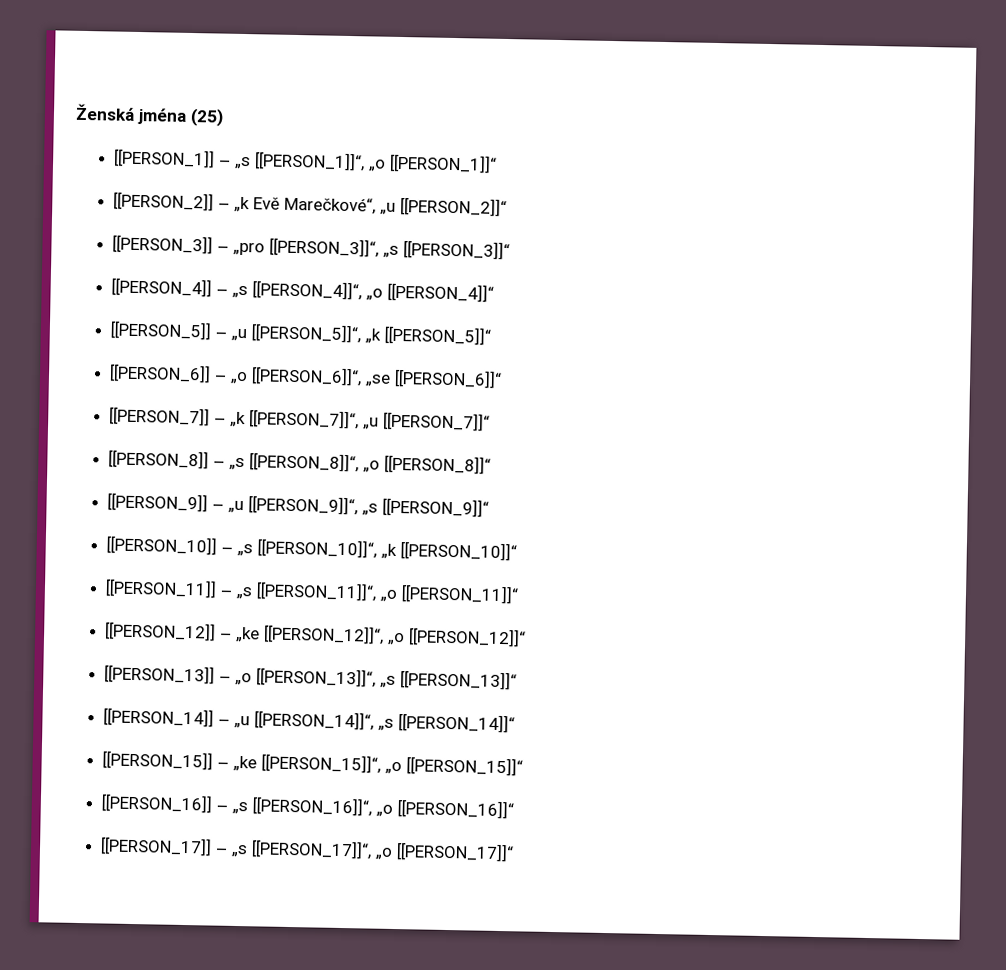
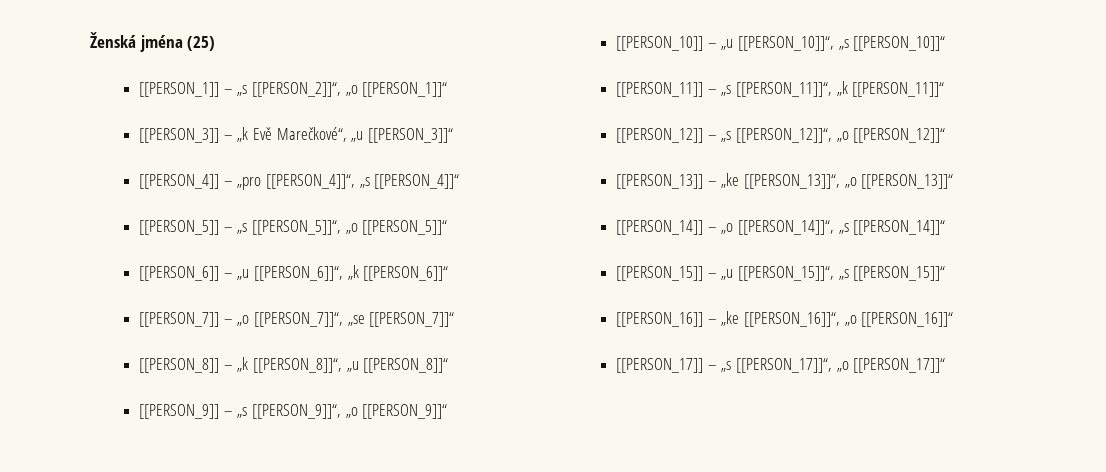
[253,151,365,172] [[PERSON_1]]“, -> [251,82,341,97] [[PERSON_2]]“,
[112,191,214,212] [[PERSON_2]] -> [139,128,220,143] [[PERSON_3]]
[399,196,507,218] [111,234,399,258] [[PERSON_2]]“ // [[PERSON_3]] – „pro [[PERSON_3]]“, „s -> (364, 136) none
[231,280,383,301] „s [[PERSON_4]]“, „o -> [237,174,370,190] „pro [[PERSON_4]]“, „s
[230,323,381,344] „u [[PERSON_5]]“, „k -> [237,220,358,235] „s [[PERSON_5]]“, „o
[229,366,391,387] „o [[PERSON_6]]“, „se -> [237,265,359,281] „u [[PERSON_6]]“, „k
[229,409,379,430] „k [[PERSON_7]]“, „u -> [237,312,365,327] „o [[PERSON_7]]“, „se
[228,452,380,473] „s [[PERSON_8]]“, „o -> [237,357,359,373] „k [[PERSON_8]]“, „u
[227,495,378,516] „u [[PERSON_9]]“, „s -> [237,404,358,419] „s [[PERSON_9]]“, „o
[236,538,397,559] „s [[PERSON_10]]“, „k -> [721,36,849,51] „u [[PERSON_10]]“, „s
[379,589,397,603] „o -> [836,81,848,96] „k
[234,626,260,643] „ke -> [721,131,732,142] „s
[234,667,396,688] „o [[PERSON_13]]“, „s -> [721,173,857,189] „ke [[PERSON_13]]“, „o
[233,715,250,729] „u -> [721,223,734,234] „o
[232,753,402,775] „ke [[PERSON_15]]“, „o -> [721,266,849,281] „u [[PERSON_15]]“, „s
[231,801,248,815] „s -> [721,311,740,326] „ke

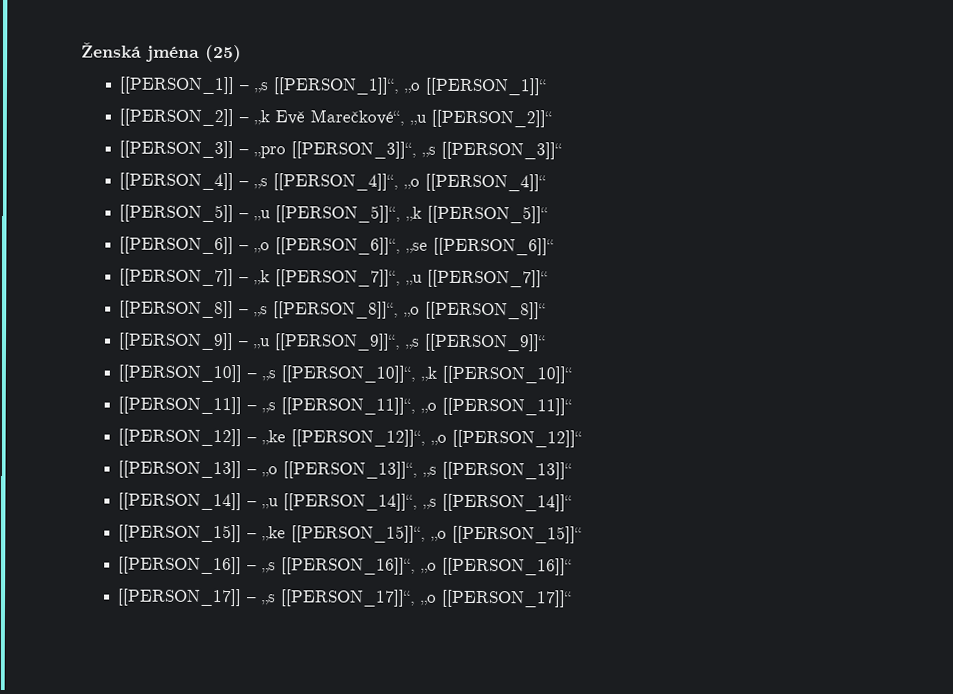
[251,82,341,97] [[PERSON_2]]“, -> [273,77,401,95] [[PERSON_1]]“,
[139,128,220,143] [[PERSON_3]] -> [119,108,235,127] [[PERSON_2]]
(364, 136) none -> [431,109,553,128] [119,140,437,159] [[PERSON_2]]“ // [[PERSON_3]] – „pro [[PERSON_3]]“, „s
[237,174,370,190] „pro [[PERSON_4]]“, „s -> [254,173,421,191] „s [[PERSON_4]]“, „o
[237,220,358,235] „s [[PERSON_5]]“, „o -> [254,205,423,223] „u [[PERSON_5]]“, „k
[237,265,359,281] „u [[PERSON_6]]“, „k -> [254,237,429,255] „o [[PERSON_6]]“, „se
[237,312,365,327] „o [[PERSON_7]]“, „se -> [254,269,424,287] „k [[PERSON_7]]“, „u
[237,357,359,373] „k [[PERSON_8]]“, „u -> [254,301,421,319] „s [[PERSON_8]]“, „o
[237,404,358,419] „s [[PERSON_9]]“, „o -> [253,333,421,351] „u [[PERSON_9]]“, „s
[721,36,849,51] „u [[PERSON_10]]“, „s -> [262,365,438,383] „s [[PERSON_10]]“, „k
[836,81,848,96] „k -> [421,402,438,414] „o
[721,131,732,142] „s -> [262,430,287,446] „ke
[721,173,857,189] „ke [[PERSON_13]]“, „o -> [262,461,438,479] „o [[PERSON_13]]“, „s
[721,223,734,234] „o -> [262,498,280,510] „u
[721,266,849,281] „u [[PERSON_15]]“, „s -> [262,525,448,543] „ke [[PERSON_15]]“, „o
[721,311,740,326] „ke -> [262,562,277,574] „s

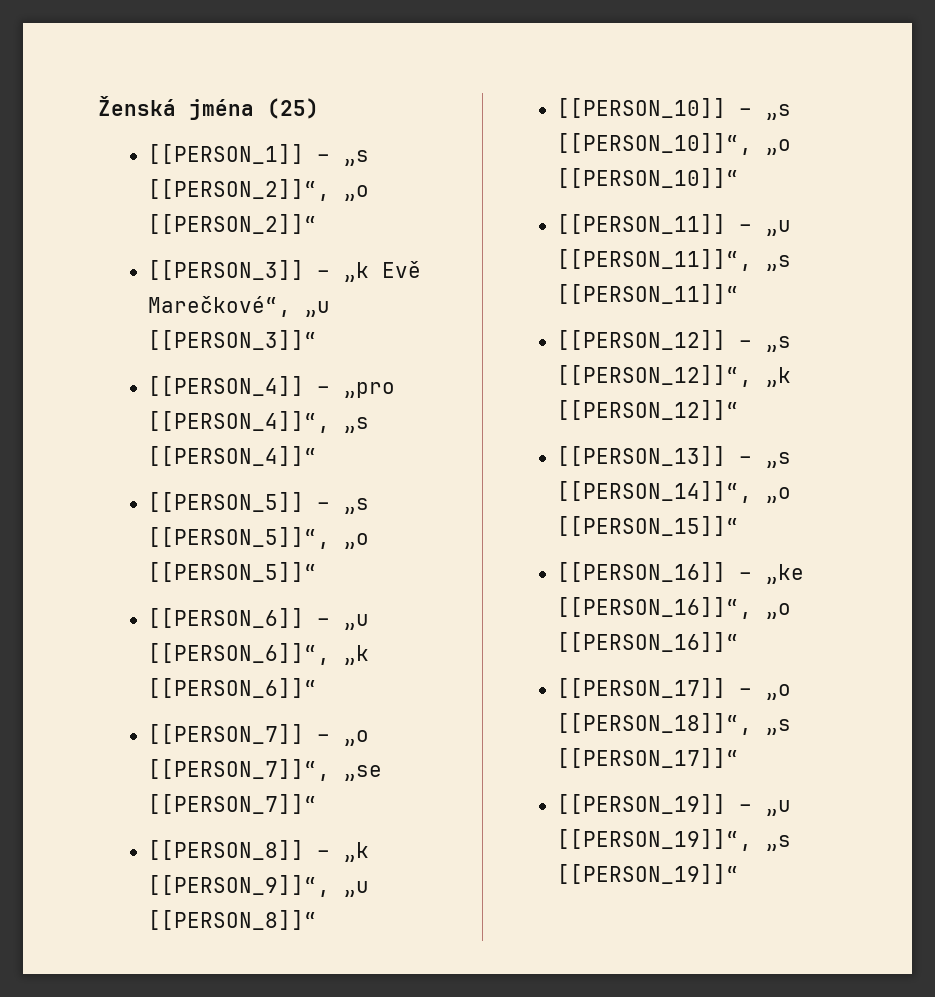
[273,77,548,96] [119,108,235,127] [[PERSON_1]]“, „o [[PERSON_1]]“ // [[PERSON_2]] -> [148,179,370,201] [148,214,318,234] [148,260,305,280] [[PERSON_2]]“, „o [[PERSON_2]]“ // [[PERSON_3]]
[431,109,553,128] [119,140,437,159] [[PERSON_2]]“ // [[PERSON_3]] – „pro [[PERSON_3]]“, „s -> (331, 309) none
[254,173,421,191] „s [[PERSON_4]]“, „o -> [343,382,396,398] [148,411,370,433] „pro [[PERSON_4]]“, „s
[254,205,423,223] „u [[PERSON_5]]“, „k -> [343,498,370,514] [148,527,370,549] „s [[PERSON_5]]“, „o
[254,237,429,255] „o [[PERSON_6]]“, „se -> [343,614,370,630] [148,643,370,665] „u [[PERSON_6]]“, „k
[254,269,424,287] „k [[PERSON_7]]“, „u -> [343,730,370,746] [148,759,383,781] „o [[PERSON_7]]“, „se
[254,301,547,320] [118,332,547,352] „s [[PERSON_8]]“, „o [[PERSON_8]]“ // [[PERSON_9]] – „u [[PERSON_9]]“, „s [[PERSON_9]]“ -> [343,842,370,862] [148,875,370,897] [148,910,318,930] „k [[PERSON_9]]“, „u [[PERSON_8]]“
[421,366,438,382] „k -> [765,139,792,155] „o
[262,397,438,415] „s [[PERSON_11]]“, „o -> [765,220,792,236] [557,249,792,271] „u [[PERSON_11]]“, „s
[262,429,448,447] „ke [[PERSON_12]]“, „o -> [765,336,792,352] [557,365,792,387] „s [[PERSON_12]]“, „k
[262,461,573,480] [118,492,573,512] [118,524,427,543] „o [[PERSON_13]]“, „s [[PERSON_13]]“ // [[PERSON_14]] – „u [[PERSON_14]]“, „s [[PERSON_14]]“ // [[PERSON_15]] – „ke [[PERSON_15]]“, -> [765,452,792,468] [557,481,753,503] „s [[PERSON_14]]“,
[262,562,277,574] „s -> [765,564,805,584] „ke
[262,589,573,608] „s [[PERSON_17]]“, „o [[PERSON_17]]“ -> [765,684,792,700] [557,713,792,735] [557,748,740,768] [557,794,792,816] [557,829,792,851] [557,864,740,884] „o [[PERSON_18]]“, „s [[PERSON_17]]“ // [[PERSON_19]] – „u [[PERSON_19]]“, „s [[PERSON_19]]“

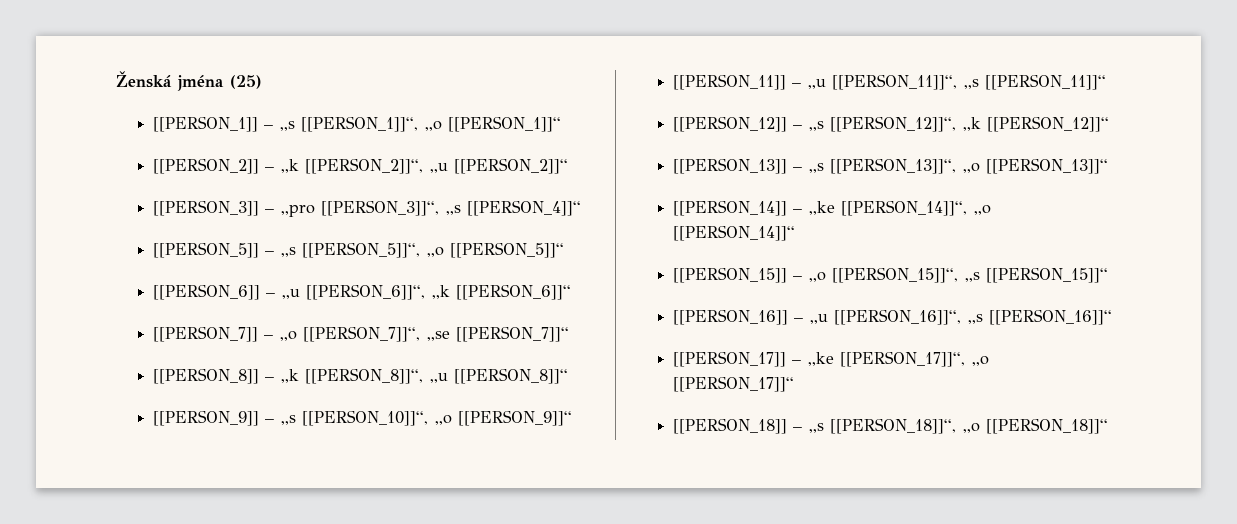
[148,179,370,201] [148,214,318,234] [148,260,422,282] [148,296,331,317] [148,330,318,350] [148,376,396,398] [148,411,331,433] [[PERSON_2]]“, „o [[PERSON_2]]“ // [[PERSON_3]] – „k Evě Marečkové“, „u [[PERSON_3]]“ // [[PERSON_4]] – „pro [[PERSON_4]]“, -> [301,116,562,132] [153,158,569,174] [153,200,440,217] [[PERSON_1]]“, „o [[PERSON_1]]“ // [[PERSON_2]] – „k [[PERSON_2]]“, „u [[PERSON_2]]“ // [[PERSON_3]] – „pro [[PERSON_3]]“,
[148,875,331,897] [[PERSON_9]]“, -> [305,368,424,384] [[PERSON_8]]“,
[557,98,727,118] [[PERSON_10]] -> [153,410,260,426] [[PERSON_9]]
[557,168,740,188] [[PERSON_10]]“ -> [458,410,573,426] [[PERSON_9]]“
[557,481,792,503] [[PERSON_14]]“, „o -> [830,158,1109,174] [673,200,992,216] [673,225,796,241] [673,267,981,283] [[PERSON_13]]“, „o [[PERSON_13]]“ // [[PERSON_14]] – „ke [[PERSON_14]]“, „o [[PERSON_14]]“ // [[PERSON_15]] – „o [[PERSON_15]]“, „s
[765,564,805,584] [557,597,792,619] „ke [[PERSON_16]]“, „o -> [809,309,984,325] „u [[PERSON_16]]“, „s
[765,684,792,700] [557,713,792,735] [557,748,740,768] [557,794,792,816] [557,829,792,851] [557,864,740,884] „o [[PERSON_18]]“, „s [[PERSON_17]]“ // [[PERSON_19]] – „u [[PERSON_19]]“, „s [[PERSON_19]]“ -> [807,351,990,367] [673,376,795,392] [673,418,1109,434] „ke [[PERSON_17]]“, „o [[PERSON_17]]“ // [[PERSON_18]] – „s [[PERSON_18]]“, „o [[PERSON_18]]“

